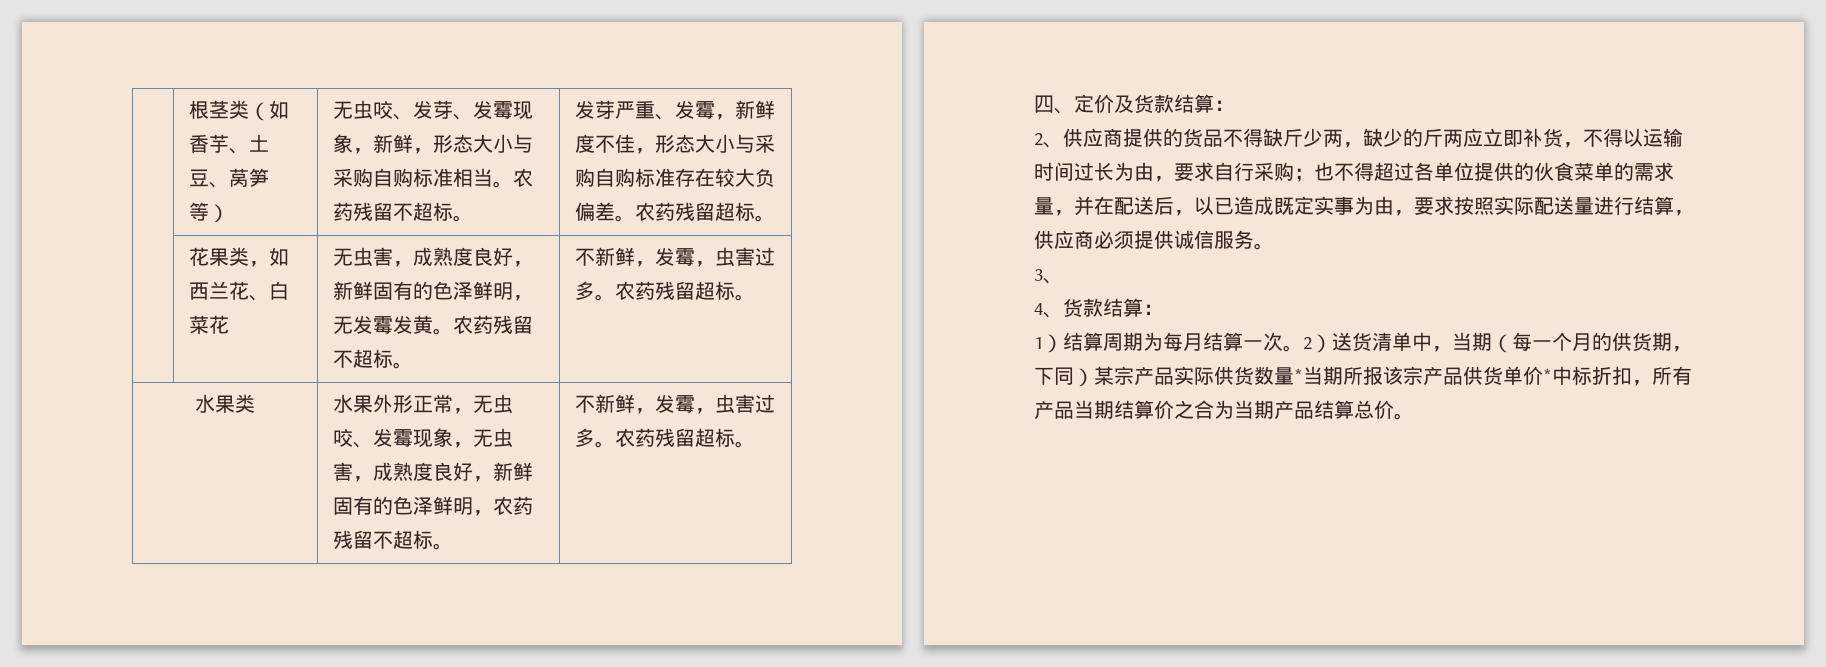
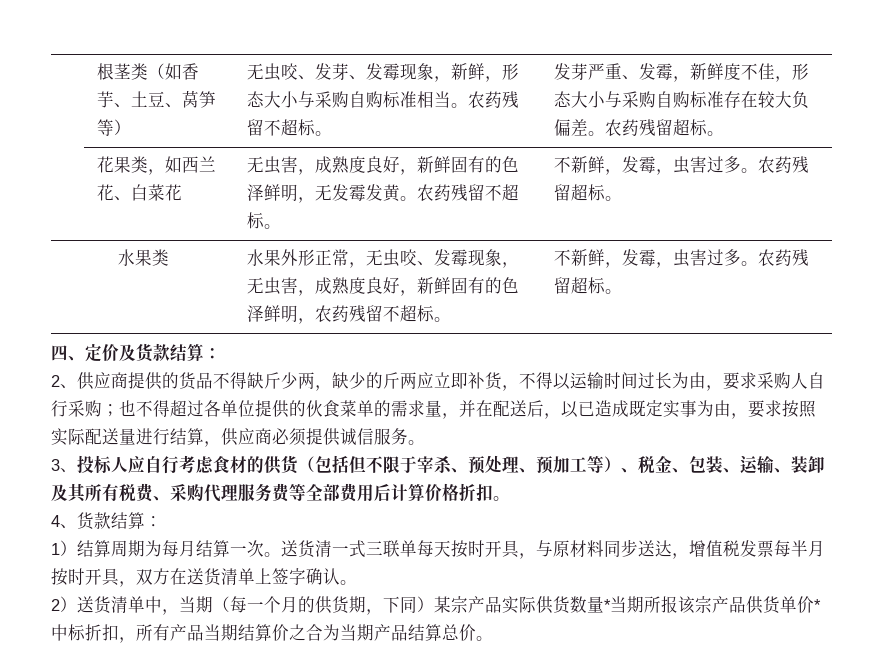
(1214, 171) none -> [757,372,808,389] 采购人
(1063, 281) none -> [77,455,825,475] [51,483,510,503] 投标人应自行考虑食材的供货（包括但不限于宰杀、预处理、预加工等）、税金、包装、运输、装卸及其所有税费、采购代理服务费等全部费用后计算价格折扣。
(1303, 348) none -> [281,539,825,559] [51,568,357,587] 送货清一式三联单每天按时开具，与原材料同步送达，增值税发票每半月按时开具，双方在送货清单上签字确认。 //

